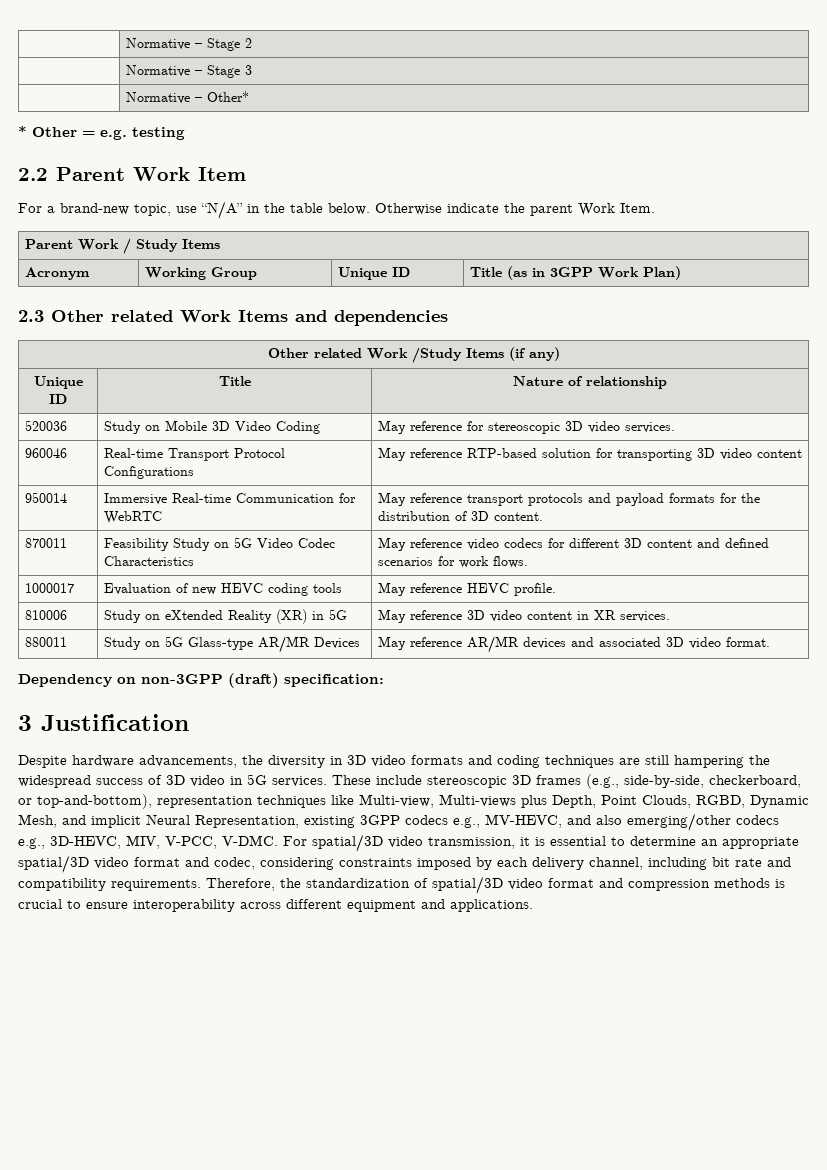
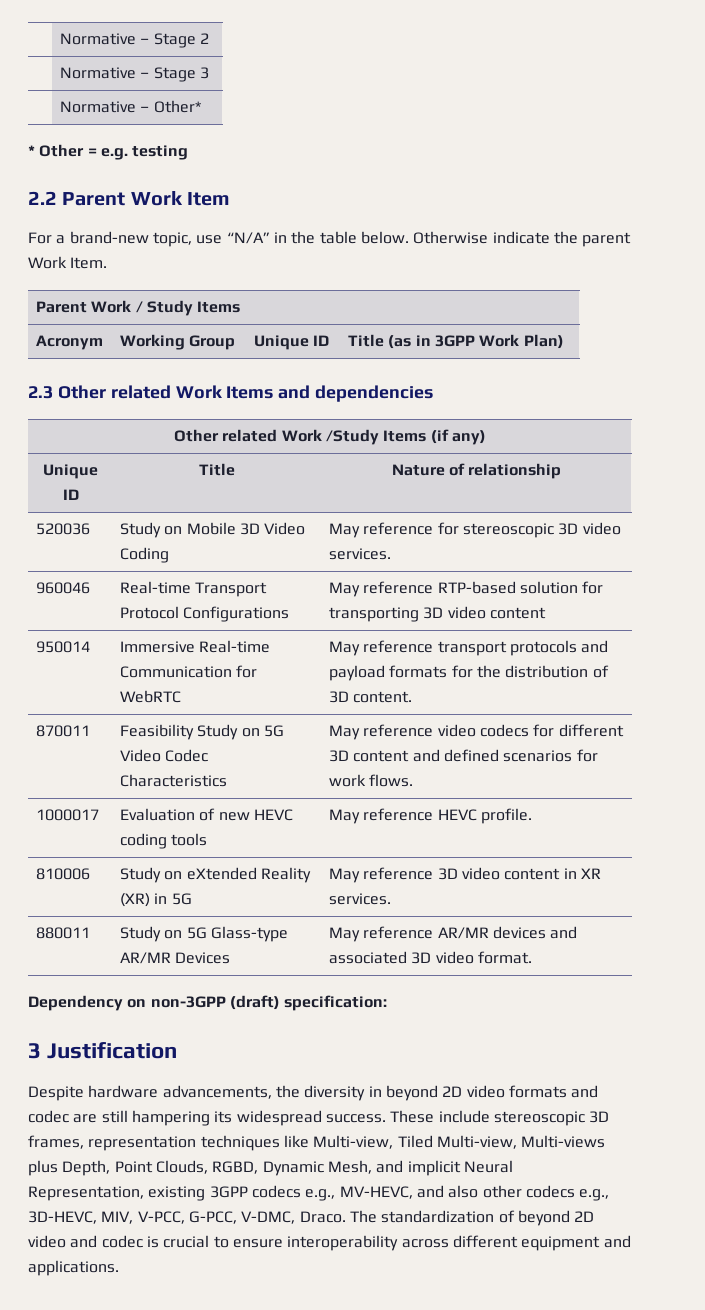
[347,755,366,765] 3D -> [385,1085,463,1101] beyond 2D
[497,755,614,768] coding techniques -> [28,1110,69,1123] codec
[749,755,770,765] [18,774,801,789] [18,794,152,809] the widespread success of 3D video in 5G services. These include stereoscopic 3D frames (e.g., side-by-side, checkerboard, or top-and-bottom), -> [214,1110,610,1126] [28,1135,84,1149] its widespread success. These include stereoscopic 3D frames,
(434, 801) none -> [397,1135,517,1149] Tiled Multi-view,
[627,813,731,831] emerging/other -> [482,1185,522,1198] other
[222,834,799,852] [18,855,791,873] [18,876,770,894] V-DMC. For spatial/3D video transmission, it is essential to determine an appropriate spatial/3D video format and codec, considering constraints imposed by each delivery channel, including bit rate and compatibility requirements. Therefore, the standardization of spatial/3D video format and compression methods -> [188,1210,595,1226] [28,1235,143,1248] G-PCC, V-DMC, Draco. The standardization of beyond 2D video and codec

